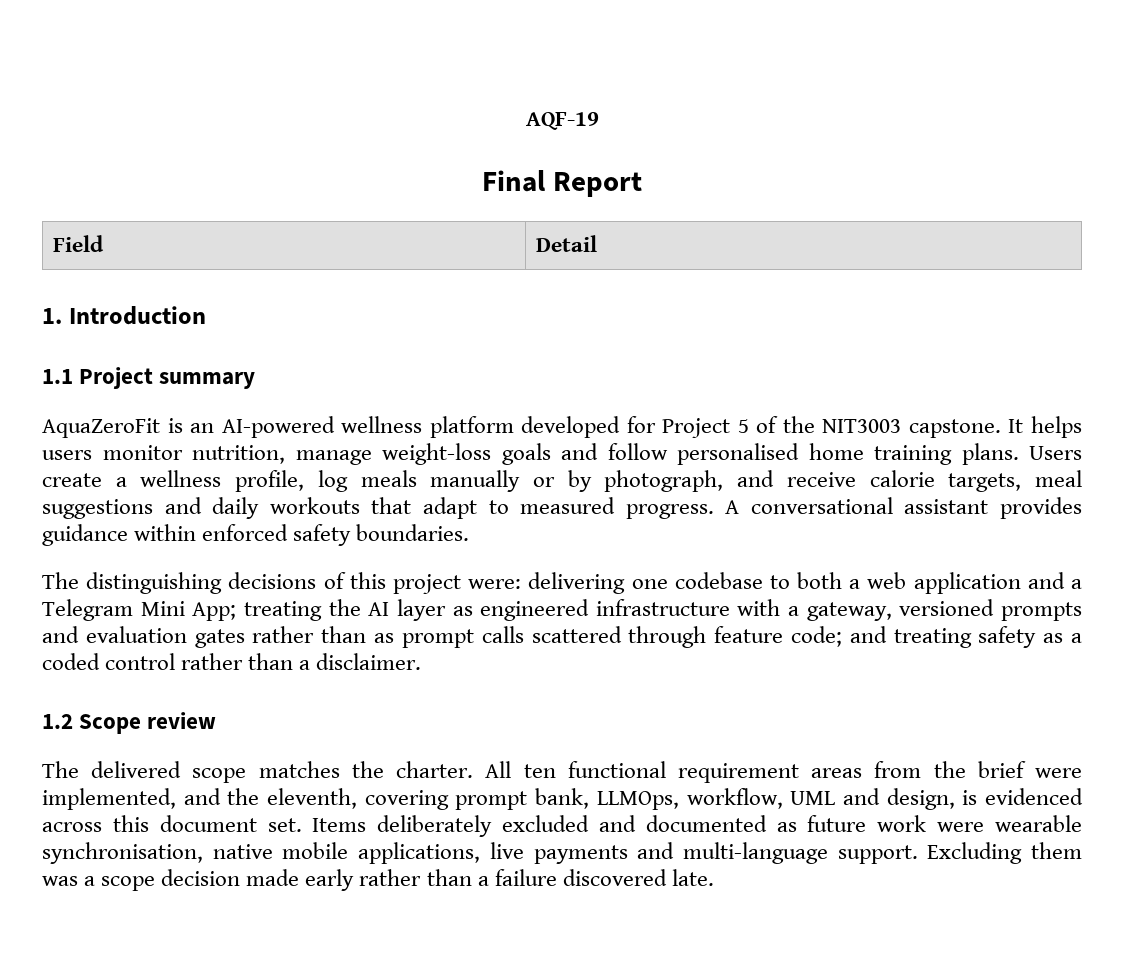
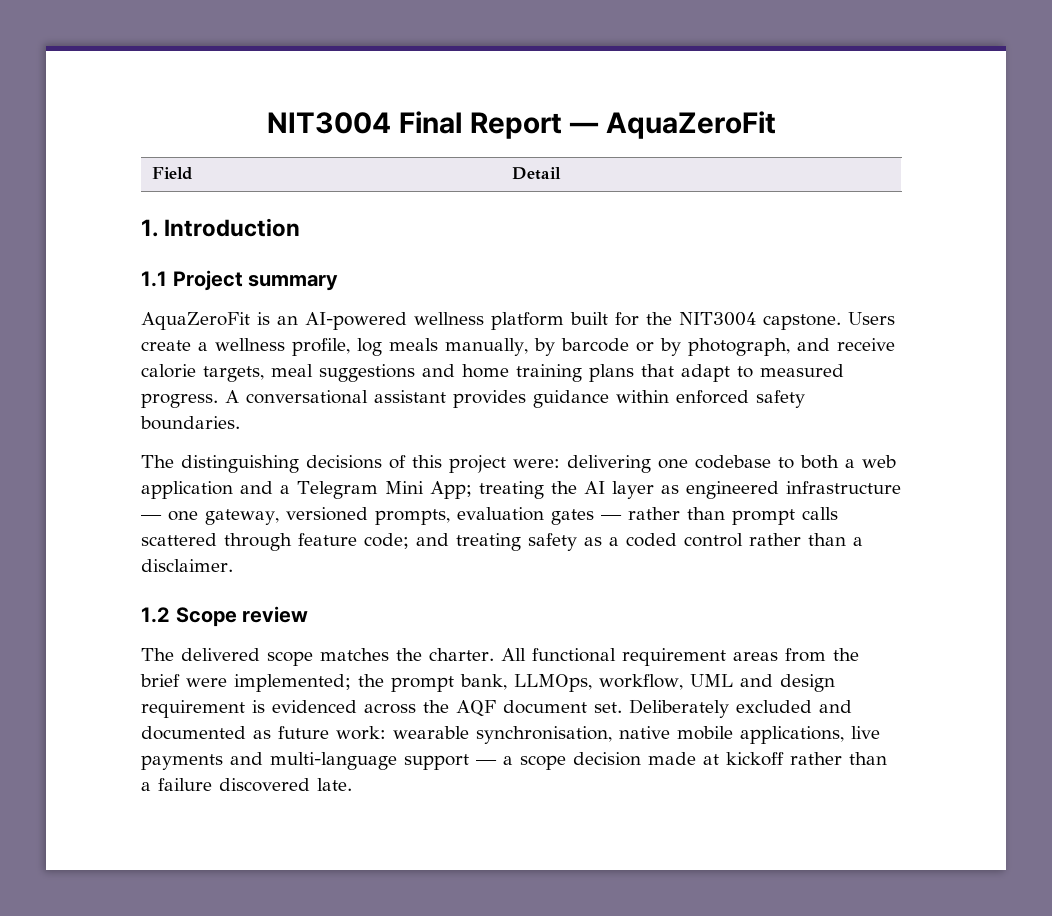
[525,112,599,130] AQF-19 // -> [267,112,392,134] NIT3004
(642, 184) none -> [568,111,776,139] — AquaZeroFit
[521,416,1082,438] [42,443,1019,465] developed for Project 5 of the NIT3003 capstone. It helps users monitor nutrition, manage weight-loss goals and follow personalised home training plans. -> [570,312,841,330] built for the NIT3004 capstone.
[430,470,521,492] manually -> [445,338,629,356] manually, by barcode
[212,497,360,519] daily workouts -> [462,364,634,382] home training plans
[737,599,1082,621] [42,626,79,643] with a gateway, versioned prompts and -> [141,507,450,525] — one gateway, versioned prompts,
[252,626,395,643] rather than as -> [600,507,725,520] — rather than
[523,764,556,778] ten -> (526, 654) none
[42,788,449,810] implemented, and the eleventh, covering -> [234,674,384,692] implemented; the
[886,788,955,810] design, -> [779,674,835,692] [141,700,245,718] design requirement
[112,815,493,837] this document set. Items deliberately -> [423,699,729,718] the AQF document set. Deliberately
[877,815,985,832] work were -> [336,726,386,740] work:
[837,842,1083,864] [42,876,78,886] support. Excluding them was -> [404,754,497,770] support —
[305,869,355,891] early -> [703,752,784,766] at kickoff

